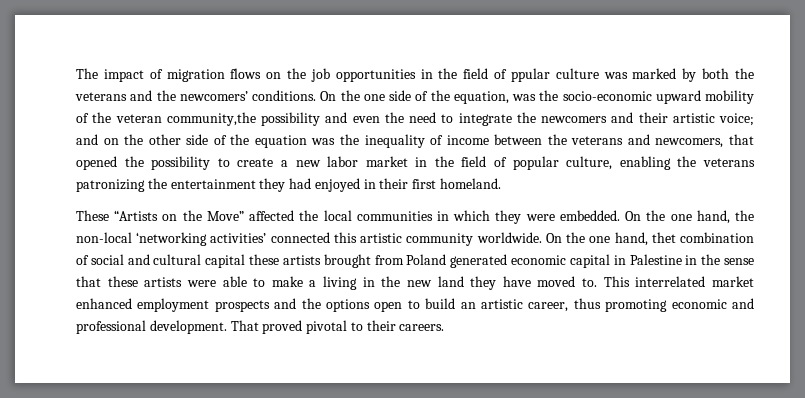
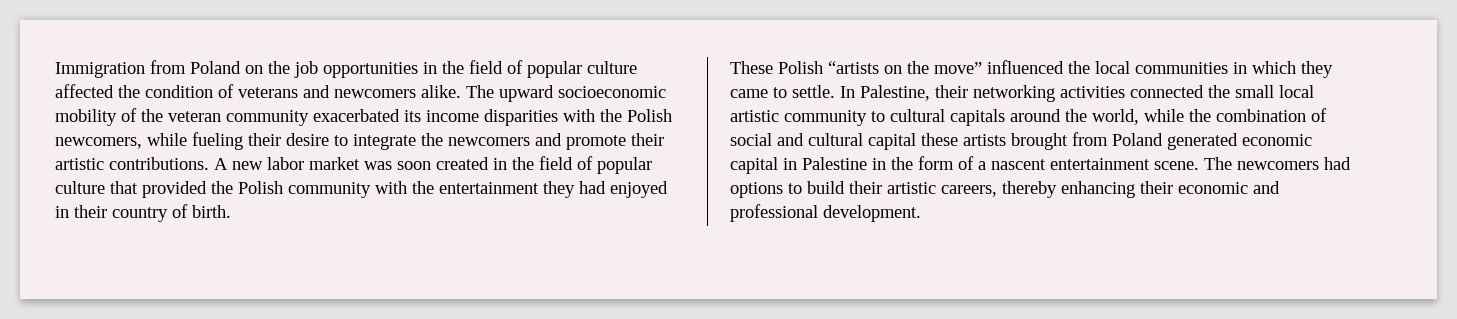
[76,68,262,82] The impact of migration flows -> [55,60,241,78] Immigration from Poland
[510,68,755,82] [75,90,754,104] [76,112,436,126] ppular culture was marked by both the veterans and the newcomers’ conditions. On the one side of the equation, was the socio-economic upward mobility of the veteran community,the possibility and even the need -> [527,61,637,78] [55,84,666,102] [55,108,672,126] [55,132,329,150] popular culture affected the condition of veterans and newcomers alike. The upward socioeconomic mobility of the veteran community exacerbated its income disparities with the Polish newcomers, while fueling their desire
[638,112,754,126] [76,134,754,148] [76,156,755,170] [76,179,145,192] their artistic voice; and on the other side of the equation was the inequality of income between the veterans and newcomers, that opened the possibility to create a new labor market in the field of popular culture, enabling the veterans patronizing -> [566,133,664,150] [55,156,652,174] [55,181,407,198] promote their artistic contributions. A new labor market was soon created in the field of popular culture that provided the Polish community with
[412,178,502,189] [76,210,295,221] first homeland. // These “Artists on the Move” affected -> [112,204,231,222] [730,60,1064,74] country of birth. // These Polish “artists on the move” influenced
[525,210,754,224] [76,232,676,246] were embedded. On the one hand, the non-local ‘networking activities’ connected this artistic community worldwide. On the one hand, thet -> [730,85,1314,102] [730,109,1211,126] came to settle. In Palestine, their networking activities connected the small local artistic community to cultural capitals around the world, while the
[724,258,755,265] [76,276,755,290] [76,298,754,312] [76,320,445,334] sense that these artists were able to make a living in the new land they have moved to. This interrelated market enhanced employment prospects and the options open to build an artistic career, thus promoting economic and professional development. That proved pivotal to their careers. -> [918,156,1351,170] [730,181,1280,198] [730,204,921,222] form of a nascent entertainment scene. The newcomers had options to build their artistic careers, thereby enhancing their economic and professional development.

